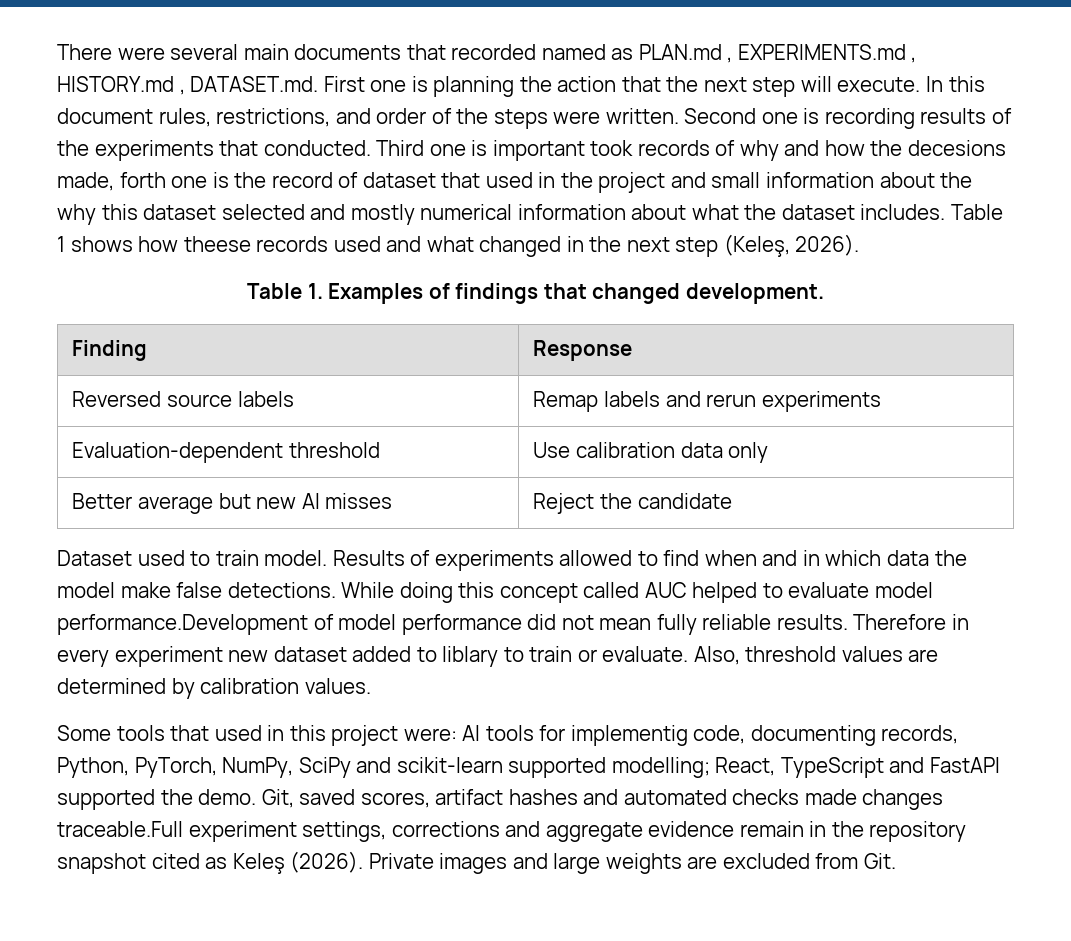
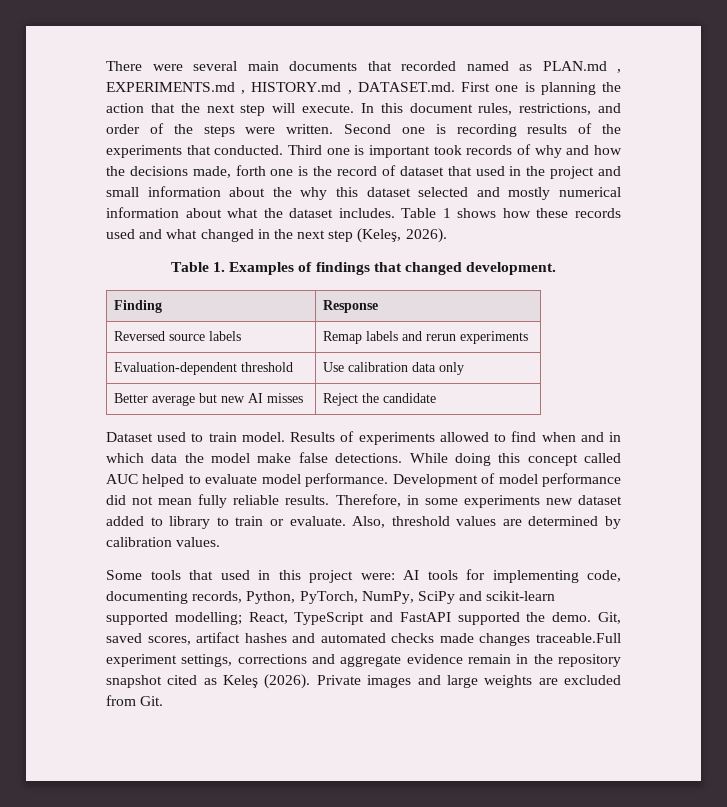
[908,140,1007,156] decesions -> [129,166,188,176] decisions
[183,236,251,252] theese -> [536,208,569,218] these
[57,614,308,635] performance.Development -> [305,473,478,487] performance. Development
[853,614,969,630] [57,646,223,667] Therefore in every experiment -> [335,494,540,508] Therefore, in some experiments
[442,646,499,667] liblary -> [169,516,211,529] library
[570,725,688,746] implementig -> [492,570,579,583] implementing

